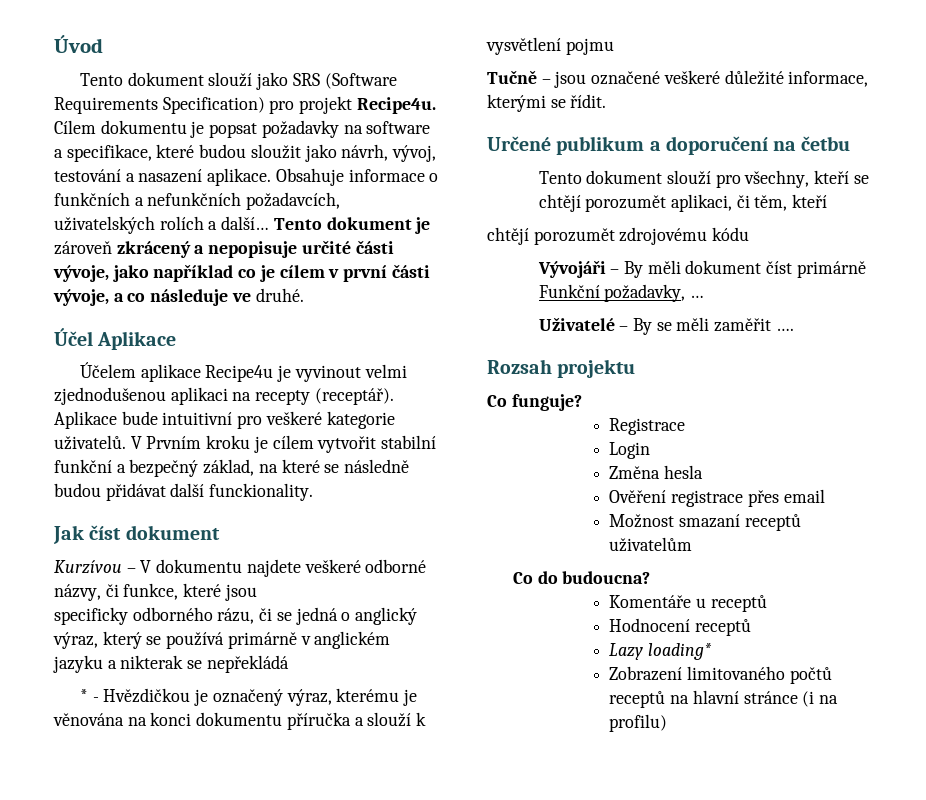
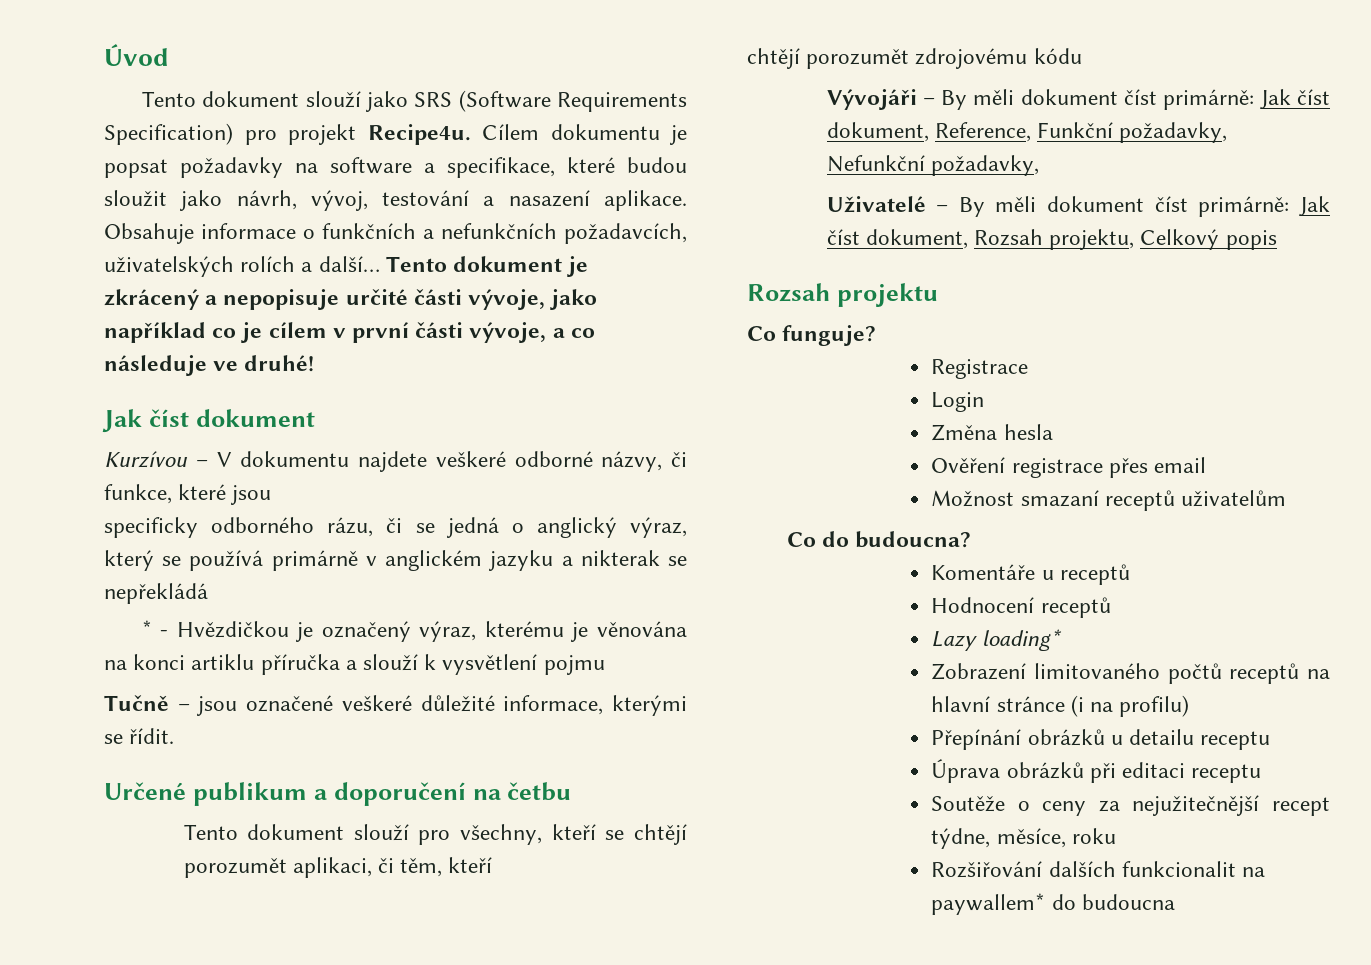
[54,241,112,255] zároveň -> (589, 266) none
[255,288,304,302] [54,328,177,350] [79,362,407,382] [54,387,394,405] [54,411,395,429] [54,435,437,453] [54,459,410,477] [54,483,314,501] druhé. // Účel Aplikace // Účelem aplikace Recipe4u je vyvinout velmi zjednodušenou aplikaci na recepty (receptář). Aplikace bude intuitivní pro veškeré kategorie uživatelů. V Prvním kroku je cílem vytvořit stabilní funkční a bezpečný základ, na které se následně budou přidávat další funckionality. -> [244,355,315,372] druhé!
[196,712,283,726] dokumentu -> [191,654,255,670] artiklu
[796,261,866,278] [538,284,705,302] [538,317,794,335] primárně Funkční požadavky, … // Uživatelé – By se měli zaměřit …. -> [1163,89,1330,110] [826,122,1228,143] [826,155,1039,176] [826,196,1330,217] [826,229,1277,250] primárně: Jak číst dokument, Reference, Funkční požadavky, Nefunkční požadavky, // Uživatelé – By měli dokument číst primárně: Jak číst dokument, Rozsah projektu, Celkový popis
(668, 723) none -> [931,729,1271,750] [931,759,1262,783] [931,795,1330,816] [931,828,1116,849] [931,861,1266,878] [931,893,1175,915] // Přepínání obrázků u detailu receptu // Úprava obrázků při editaci receptu // Soutěže o ceny za nejužitečnější recept týdne, měsíce, roku // Rozšiřování dalších funkcionalit na paywallem* do budoucna

